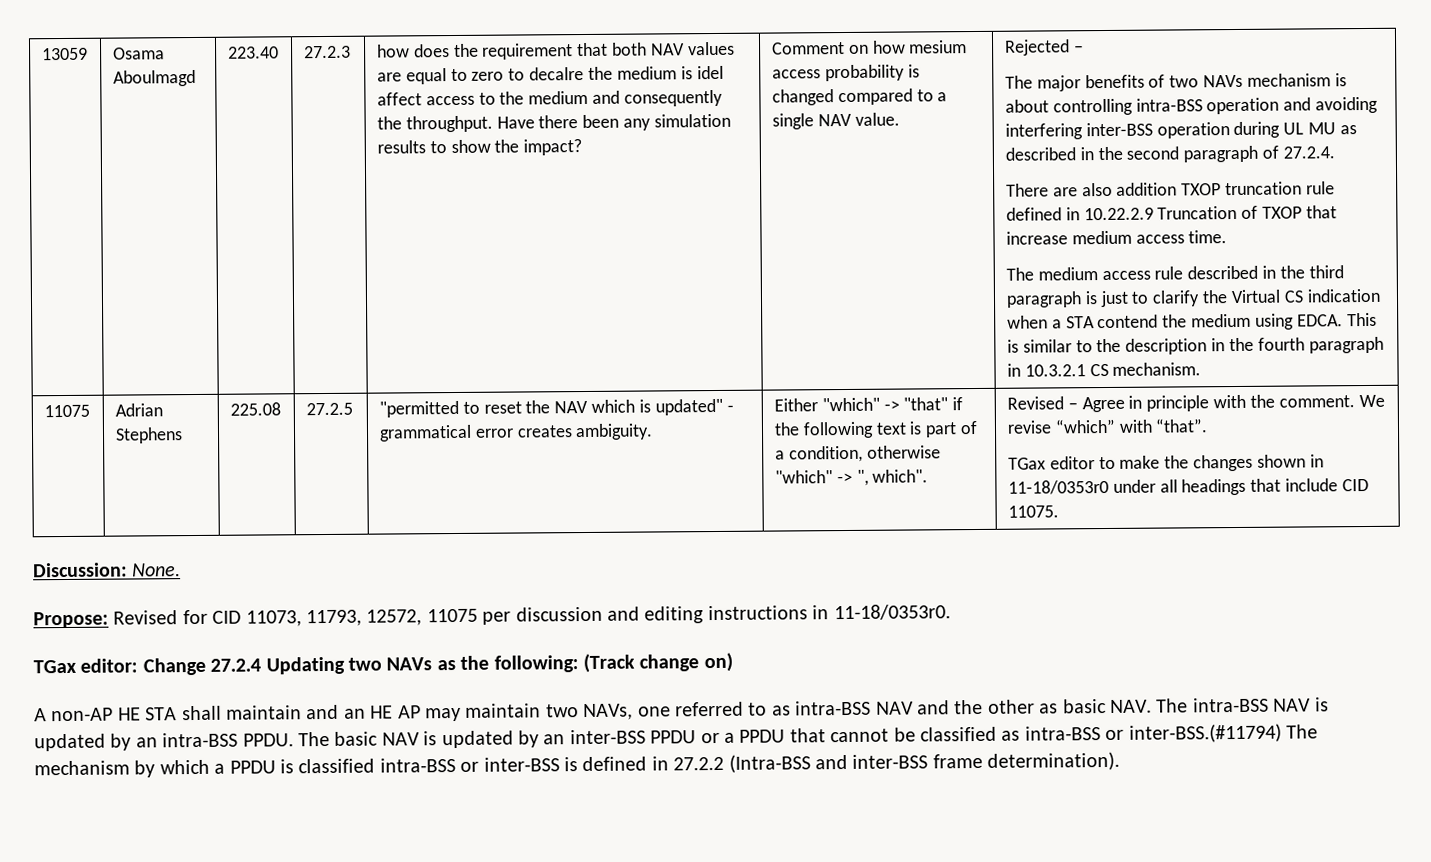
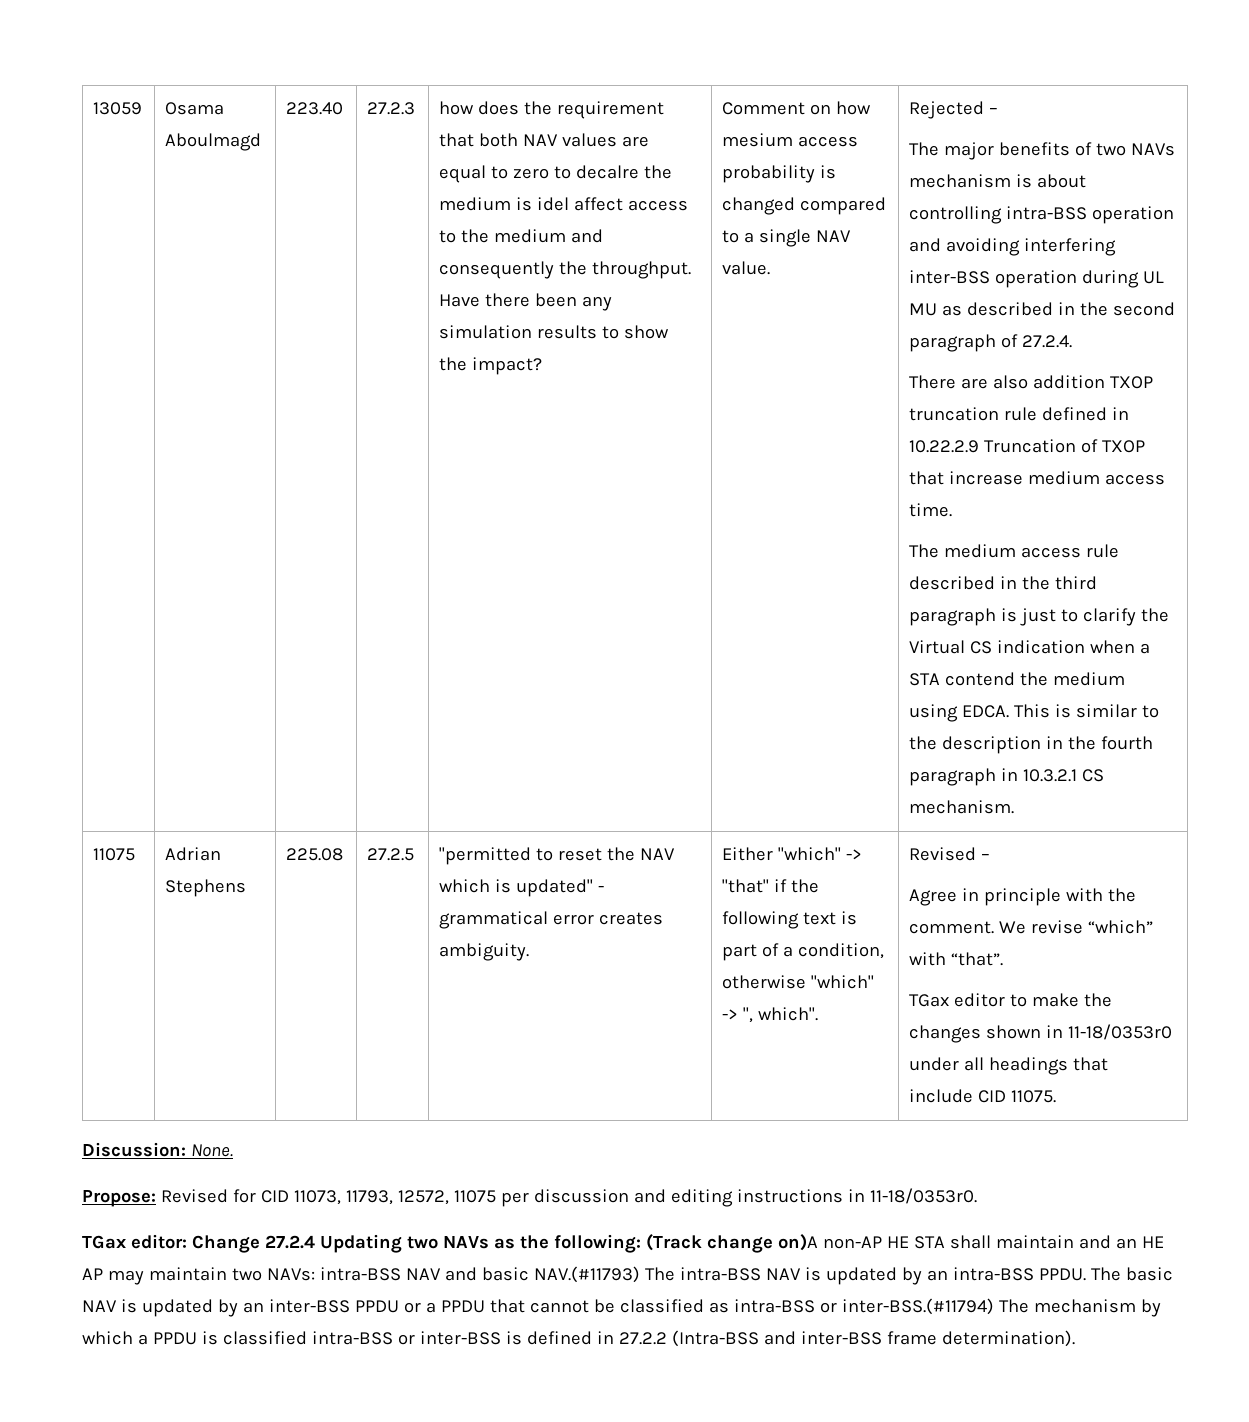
(1078, 406) none -> (991, 857) //
[703,652,733,673] [34,708,47,722] on) // A -> [777,1234,818,1251] on)A
[583,699,1152,721] NAVs, one referred to as intra-BSS NAV and the other as basic NAV. -> [266,1266,640,1283] NAVs: intra-BSS NAV and basic NAV.(#11793)

